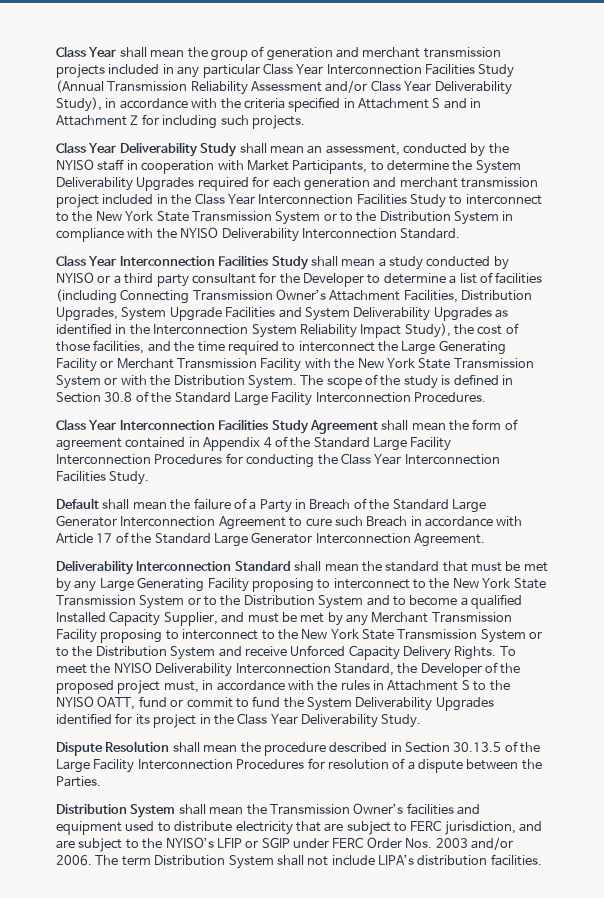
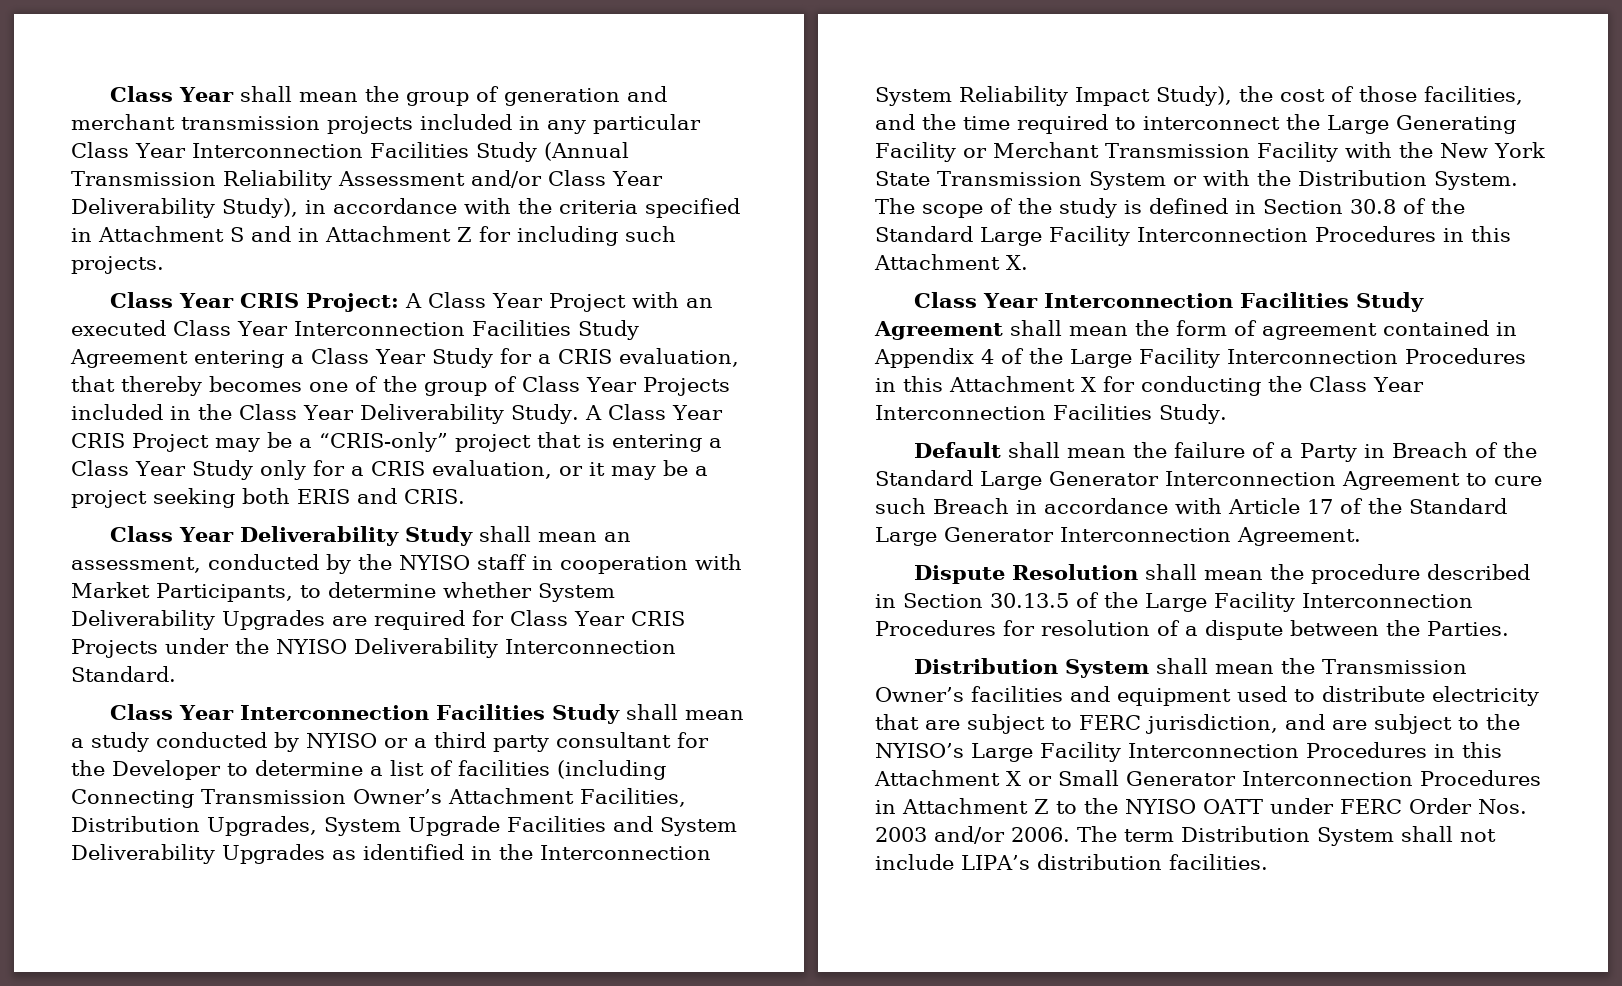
(305, 122) none -> [109,292,713,312] [71,320,639,340] [70,348,739,368] [71,376,730,396] [71,404,723,424] [71,432,723,452] [71,460,708,480] [71,488,465,508] // Class Year CRIS Project: A Class Year Project with an executed Class Year Interconnection Facilities Study Agreement entering a Class Year Study for a CRIS evaluation, that thereby becomes one of the group of Class Year Projects included in the Class Year Deliverability Study. A Class Year CRIS Project may be a “CRIS-only” project that is entering a Class Year Study only for a CRIS evaluation, or it may be a project seeking both ERIS and CRIS.
[452,160,521,174] [56,177,195,191] the System Deliverability Upgrades -> [442,582,615,602] [71,610,367,630] whether System Deliverability Upgrades are
[272,177,538,191] [56,193,542,208] [56,211,514,225] [56,228,154,242] each generation and merchant transmission project included in the Class Year Interconnection Facilities Study to interconnect to the New York State Transmission System or to the Distribution System in compliance with -> [510,610,685,626] [71,638,229,658] Class Year CRIS Projects under
[414,392,486,403] Procedures. -> [1314,226,1511,242] [874,254,1028,270] Procedures in this Attachment X.
[313,437,452,451] [56,454,223,465] Standard Large Facility Interconnection Procedures -> [1070,348,1526,368] [875,376,1096,392] Large Facility Interconnection Procedures in this Attachment X
[56,560,548,575] [56,577,546,592] [56,594,523,609] [56,611,512,626] [56,629,543,643] [56,645,516,660] [56,662,521,677] [56,680,510,694] [56,696,494,711] [56,713,422,728] // Deliverability Interconnection Standard shall mean the standard that must be met by any Large Generating Facility proposing to interconnect to the New York State Transmission System or to the Distribution System and to become a qualified Installed Capacity Supplier, and must be met by any Merchant Transmission Facility proposing to interconnect to the New York State Transmission System or to the Distribution System and receive Unforced Capacity Delivery Rights. To meet the NYISO Deliverability Interconnection Standard, the Developer of the proposed project must, in accordance with the rules in Attachment S to the NYISO OATT, fund or commit to fund the System Deliverability Upgrades identified for its project in the Class Year Deliverability Study. -> (1361, 536) none
[216,837,290,848] LFIP or SGIP -> [971,742,1502,762] [874,770,1541,786] [875,798,1263,814] Large Facility Interconnection Procedures in this Attachment X or Small Generator Interconnection Procedures in Attachment Z to the NYISO OATT

